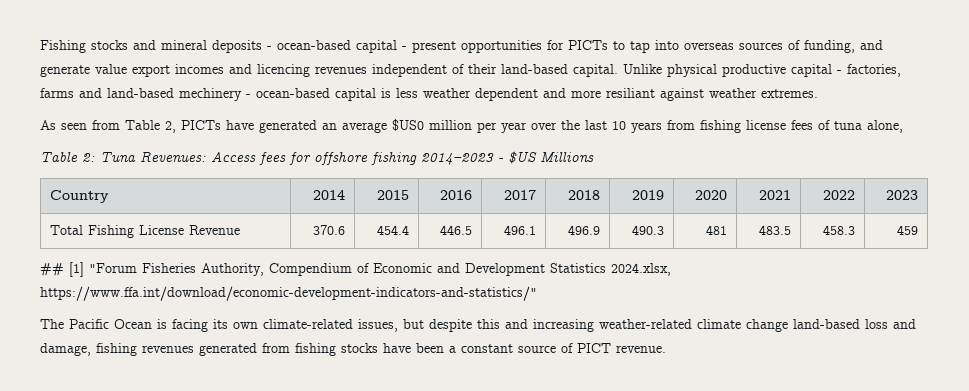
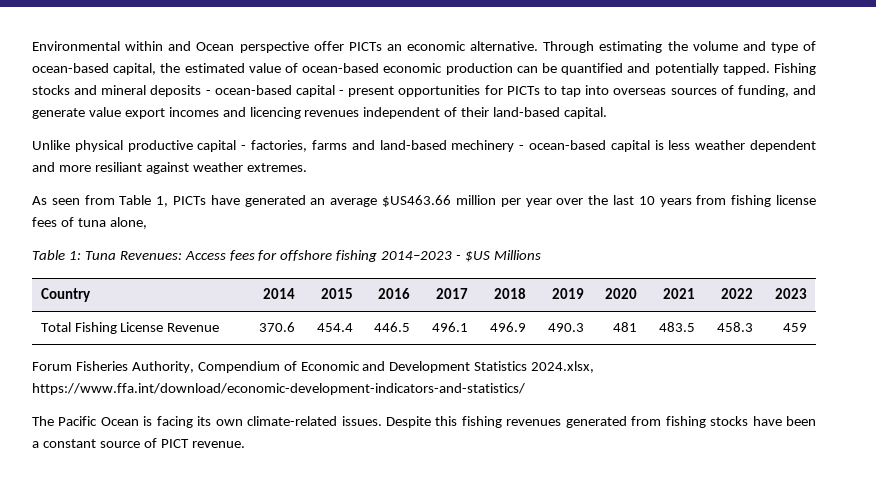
(40, 46) none -> [32,41,816,53] [32,63,770,75] Environmental within and Ocean perspective offer PICTs an economic alternative. Through estimating the volume and type of ocean-based capital, the estimated value of ocean-based economic production can be quantified and potentially tapped.
(618, 70) none -> (608, 113) //
[165,121,176,133] 2, -> [156,196,169,207] 1,
[392,119,424,131] $US0 -> [382,195,452,207] $US463.66
[82,153,95,162] 2: -> [68,251,81,260] 1:
[40,262,137,277] ## [1] "Forum -> [32,362,72,371] Forum
[40,286,537,301] https://www.ffa.int/download/economic-development-indicators-and-statistics/" -> [32,383,525,395] https://www.ffa.int/download/economic-development-indicators-and-statistics/
[358,319,916,332] [40,343,91,356] issues, but despite this and increasing weather-related climate change land-based loss and damage, -> [341,416,458,428] issues. Despite this

